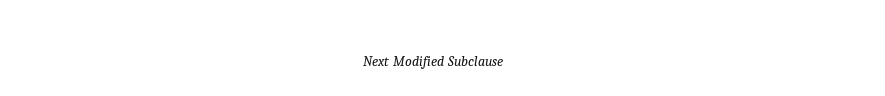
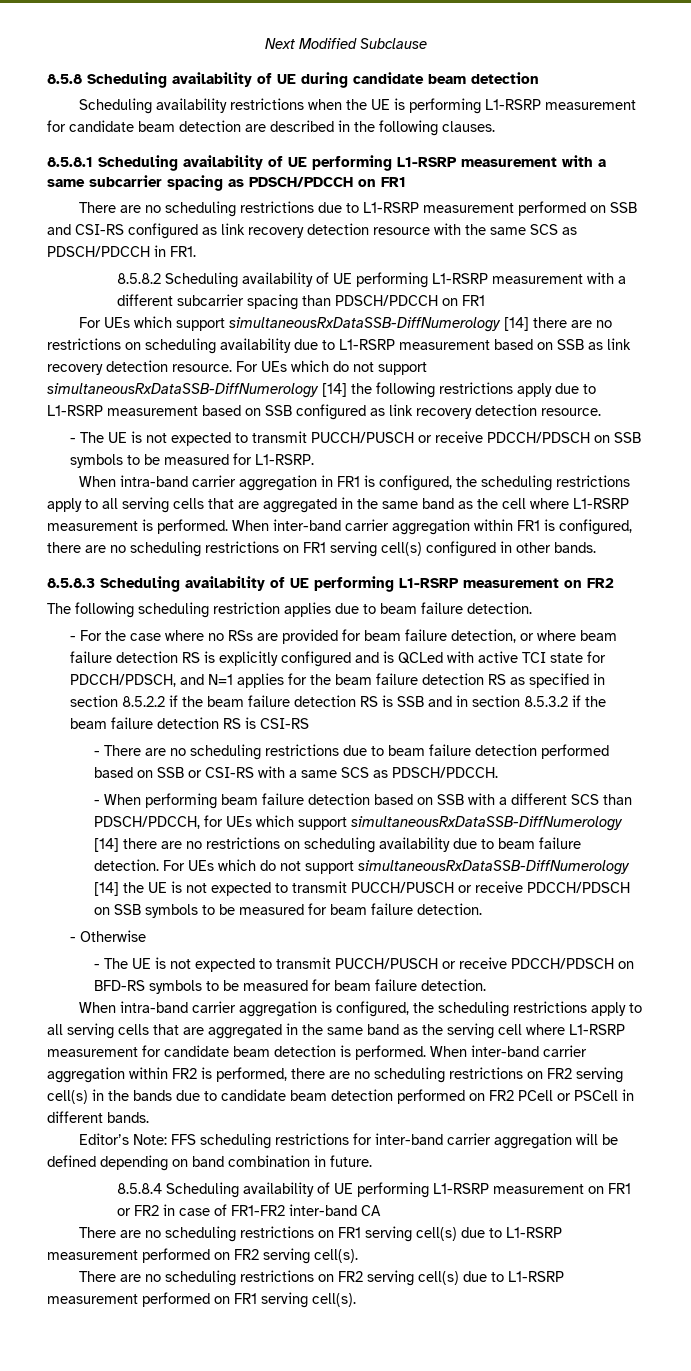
(503, 61) none -> [47,72,539,88] [78,98,636,114] [47,120,495,136] [47,155,606,171] [47,175,406,191] [78,201,637,217] [47,223,577,239] [47,245,196,257] [116,272,626,288] [116,294,485,310] [78,316,612,332] [47,338,631,354] [47,360,427,375] [47,382,596,398] [47,404,601,420] [70,431,642,446] [70,453,315,468] [78,475,630,491] [47,497,629,513] [47,519,632,535] [47,541,596,557] [47,576,614,592] [47,602,532,618] [70,629,618,644] [70,651,607,667] [70,673,606,688] [70,695,607,707] [70,717,310,729] [93,744,609,760] [93,766,498,778] [93,793,632,809] [93,815,623,831] [93,837,581,853] [93,859,630,875] [93,881,630,896] [93,903,482,918] [70,930,147,942] [93,957,634,972] [93,979,486,994] [78,1001,642,1017] [47,1023,625,1039] [47,1045,587,1060] [47,1067,623,1083] [47,1089,634,1104] [47,1111,149,1123] [78,1133,618,1149] [47,1155,372,1171] [116,1182,631,1198] [116,1204,381,1216] [78,1226,562,1242] [47,1248,358,1264] [78,1270,564,1286] [47,1292,356,1308] // 8.5.8 Scheduling availability of UE during candidate beam detection // Scheduling availability restrictions when the UE is performing L1-RSRP measurement for candidate beam detection are described in the following clauses. // 8.5.8.1 Scheduling availability of UE performing L1-RSRP measurement with a same subcarrier spacing as PDSCH/PDCCH on FR1 // There are no scheduling restrictions due to L1-RSRP measurement performed on SSB and CSI-RS configured as link recovery detection resource with the same SCS as PDSCH/PDCCH in FR1. // 8.5.8.2 Scheduling availability of UE performing L1-RSRP measurement with a different subcarrier spacing than PDSCH/PDCCH on FR1 // For UEs which support simultaneousRxDataSSB-DiffNumerology [14] there are no restrictions on scheduling availability due to L1-RSRP measurement based on SSB as link recovery detection resource. For UEs which do not support simultaneousRxDataSSB-DiffNumerology [14] the following restrictions apply due to L1-RSRP measurement based on SSB configured as link recovery detection resource. // - The UE is not expected to transmit PUCCH/PUSCH or receive PDCCH/PDSCH on SSB symbols to be measured for L1-RSRP. // When intra-band carrier aggregation in FR1 is configured, the scheduling restrictions apply to all serving cells that are aggregated in the same band as the cell where L1-RSRP measurement is performed. When inter-band carrier aggregation within FR1 is configured, there are no scheduling restrictions on FR1 serving cell(s) configured in other bands. // 8.5.8.3 Scheduling availability of UE performing L1-RSRP measurement on FR2 // The following scheduling restriction applies due to beam failure detection. // - For the case where no RSs are provided for beam failure detection, or where beam failure detection RS is explicitly configured and is QCLed with active TCI state for PDCCH/PDSCH, and N=1 applies for the beam failure detection RS as specified in section 8.5.2.2 if the beam failure detection RS is SSB and in section 8.5.3.2 if the beam failure detection RS is CSI-RS // - There are no scheduling restrictions due to beam failure detection performed based on SSB or CSI-RS with a same SCS as PDSCH/PDCCH. // - When performing beam failure detection based on SSB with a different SCS than PDSCH/PDCCH, for UEs which support simultaneousRxDataSSB-DiffNumerology [14] there are no restrictions on scheduling availability due to beam failure detection. For UEs which do not support simultaneousRxDataSSB-DiffNumerology [14] the UE is not expected to transmit PUCCH/PUSCH or receive PDCCH/PDSCH on SSB symbols to be measured for beam failure detection. // - Otherwise // - The UE is not expected to transmit PUCCH/PUSCH or receive PDCCH/PDSCH on BFD-RS symbols to be measured for beam failure detection. // When intra-band carrier aggregation is configured, the scheduling restrictions apply to all serving cells that are aggregated in the same band as the serving cell where L1-RSRP measurement for candidate beam detection is performed. When inter-band carrier aggregation within FR2 is performed, there are no scheduling restrictions on FR2 serving cell(s) in the bands due to candidate beam detection performed on FR2 PCell or PSCell in different bands. // Editor’s Note: FFS scheduling restrictions for inter-band carrier aggregation will be defined depending on band combination in future. // 8.5.8.4 Scheduling availability of UE performing L1-RSRP measurement on FR1 or FR2 in case of FR1-FR2 inter-band CA // There are no scheduling restrictions on FR1 serving cell(s) due to L1-RSRP measurement performed on FR2 serving cell(s). // There are no scheduling restrictions on FR2 serving cell(s) due to L1-RSRP measurement performed on FR1 serving cell(s).

